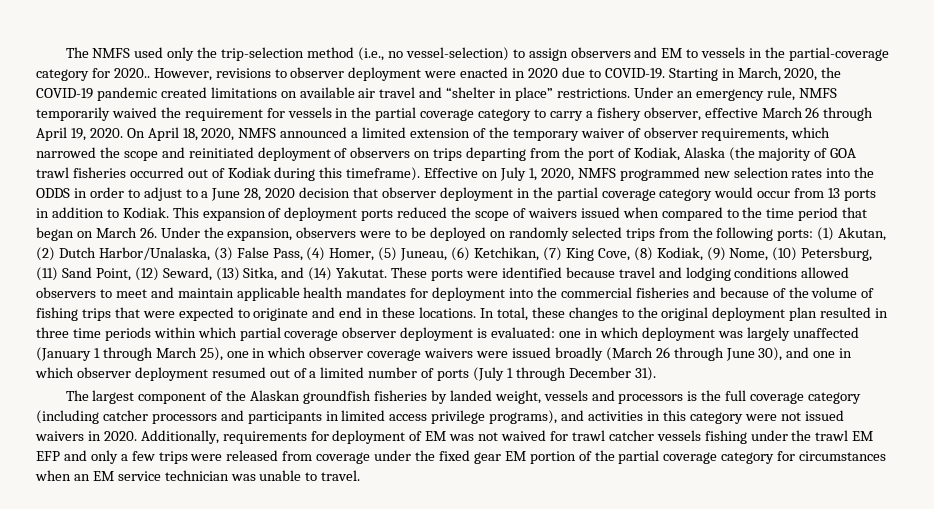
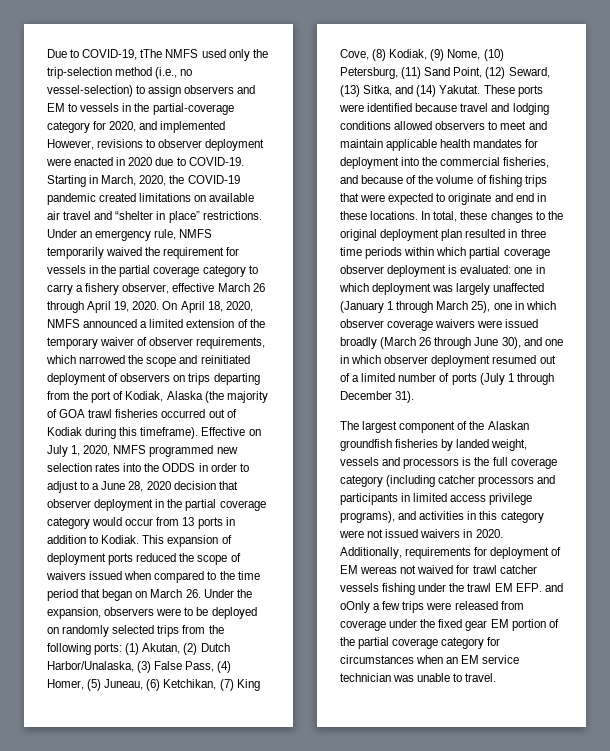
[65,47,89,58] The -> [47,49,163,60] Due to COVID-19, tThe
[113,68,150,78] 2020.. -> [109,121,226,133] 2020, and implemented
[635,287,689,298] fisheries -> [503,157,550,168] fisheries,
[449,434,475,441] was -> [360,566,398,574] wereas
[36,450,118,464] EFP and only -> [515,583,563,592] [340,601,370,613] EFP. and oOnly

